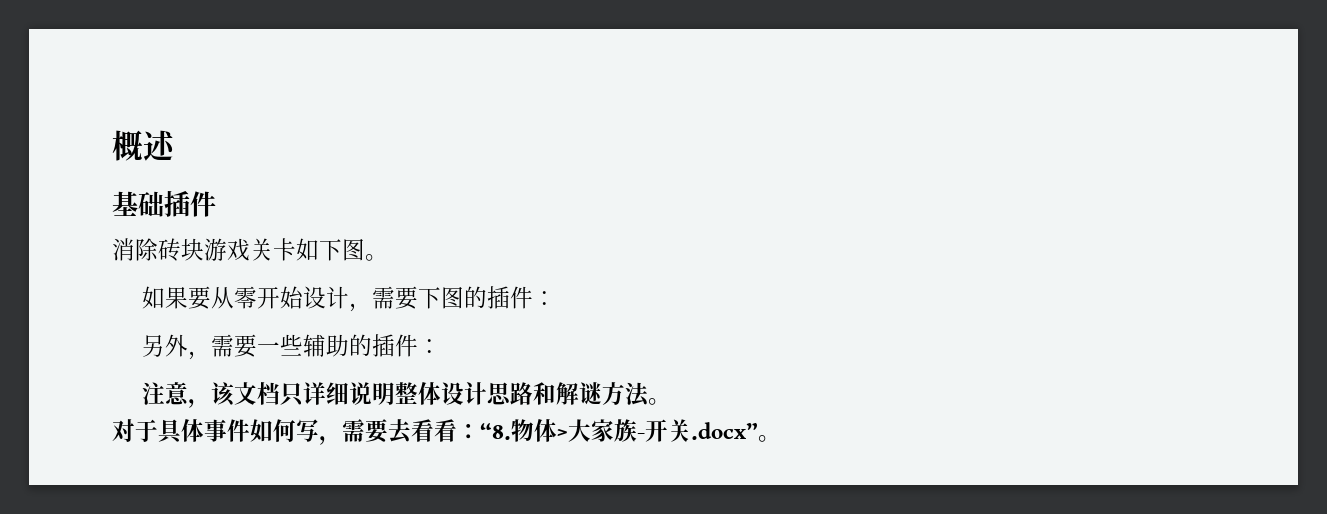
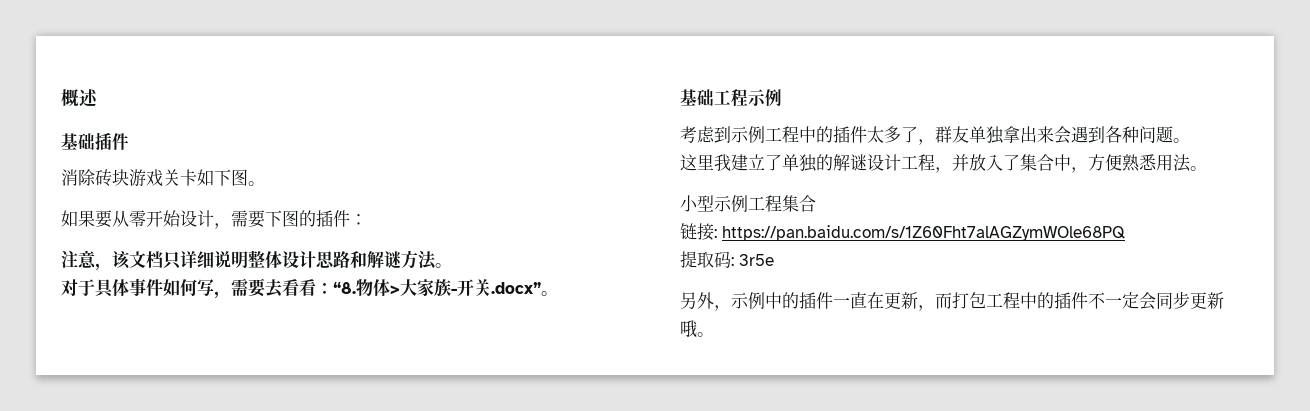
[141,334,441,360] // 另外，需要一些辅助的插件： -> (367, 219) none
(781, 438) none -> [680,89,782,106] [680,126,1190,145] [680,154,1207,173] [680,195,816,212] [680,223,1125,241] [680,251,774,268] [680,291,1224,311] [680,320,714,338] // 基础工程示例 // 考虑到示例工程中的插件太多了，群友单独拿出来会遇到各种问题。 // 这里我建立了单独的解谜设计工程，并放入了集合中，方便熟悉用法。 // 小型示例工程集合 // 链接: https://pan.baidu.com/s/1Z60Fht7alAGZymWOle68PQ // 提取码: 3r5e // 另外，示例中的插件一直在更新，而打包工程中的插件不一定会同步更新哦。

